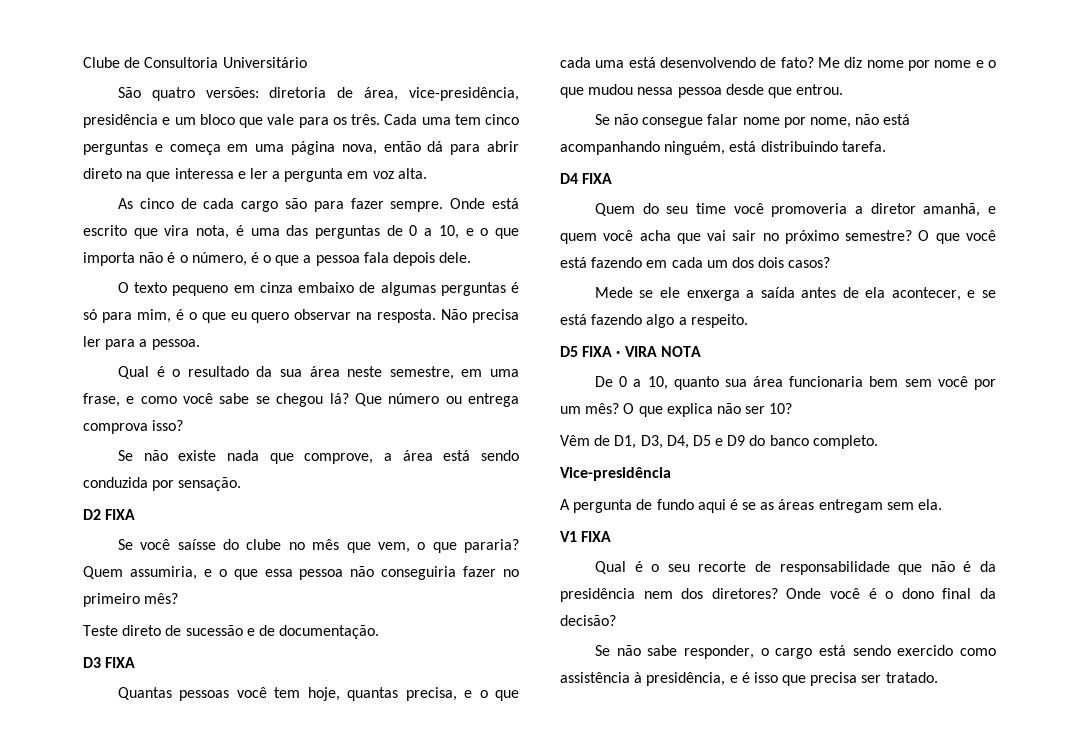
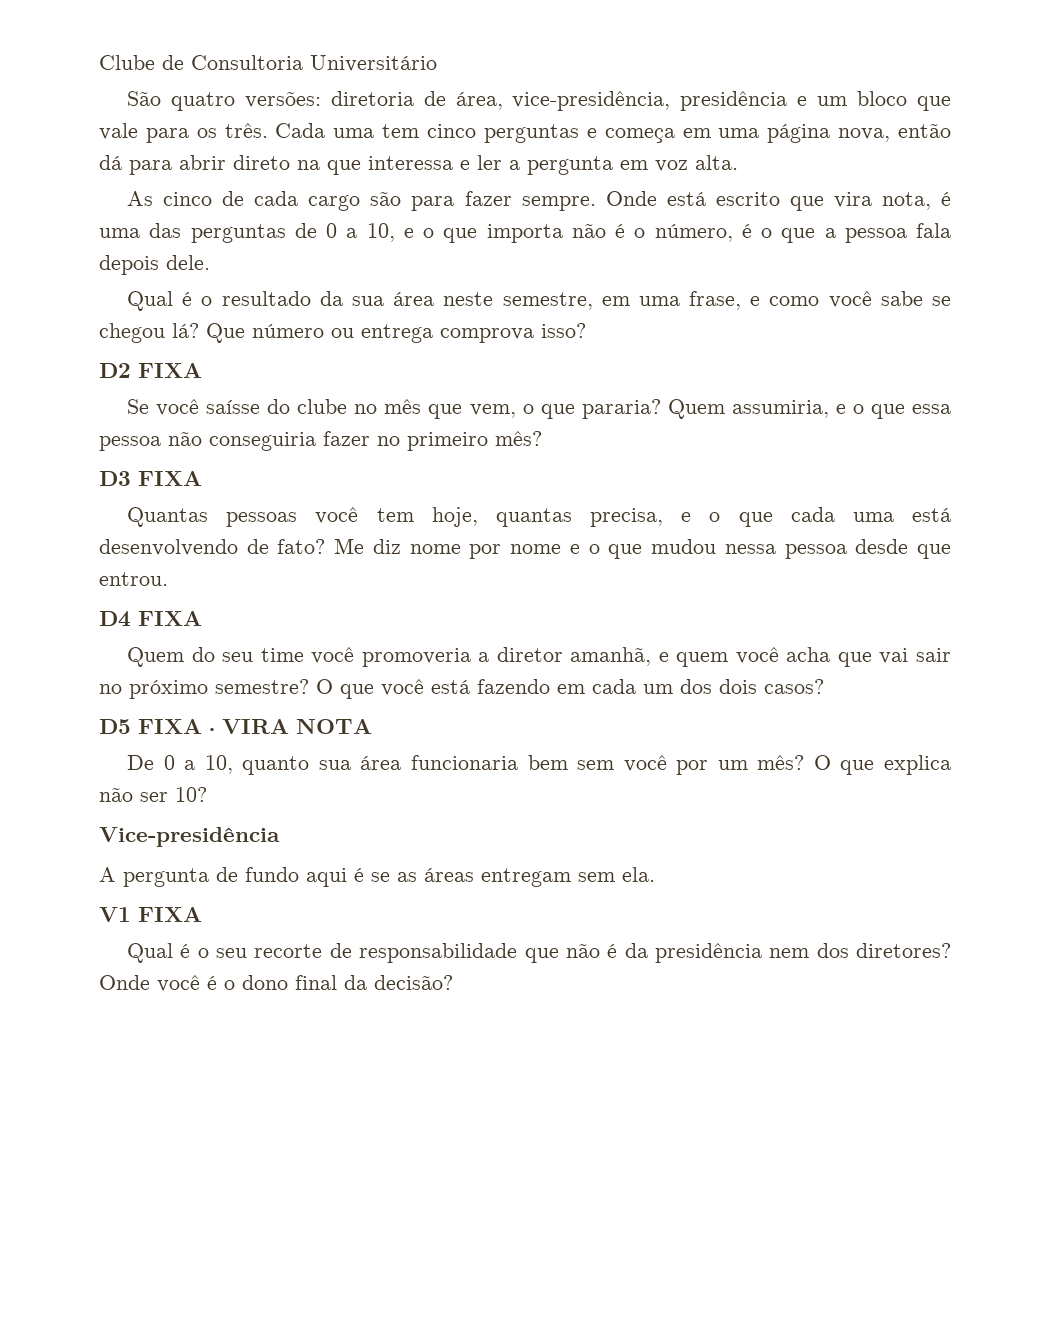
[117,282,519,296] [83,309,519,323] [83,336,200,350] // O texto pequeno em cinza embaixo de algumas perguntas é só para mim, é o que eu quero observar na resposta. Não precisa ler para a pessoa. -> (210, 262) none
[117,450,519,464] [83,477,242,491] // Se não existe nada que comprove, a área está sendo conduzida por sensação. -> (586, 330) none
[83,625,380,639] // Teste direto de sucessão e de documentação. -> (542, 438) none
[594,114,911,128] [560,141,886,155] // Se não consegue falar nome por nome, não está acompanhando ninguém, está distribuindo tarefa. -> (168, 579) none
[594,287,996,301] [560,314,748,328] // Mede se ele enxerga a saída antes de ela acontecer, e se está fazendo algo a respeito. -> (824, 686) none
[560,435,878,449] // Vêm de D1, D3, D4, D5 e D9 do banco completo. -> (207, 794) none
[594,645,996,659] [560,672,938,686] // Se não sabe responder, o cargo está sendo exercido como assistência à presidência, e é isso que precisa ser tratado. -> (453, 982) none

